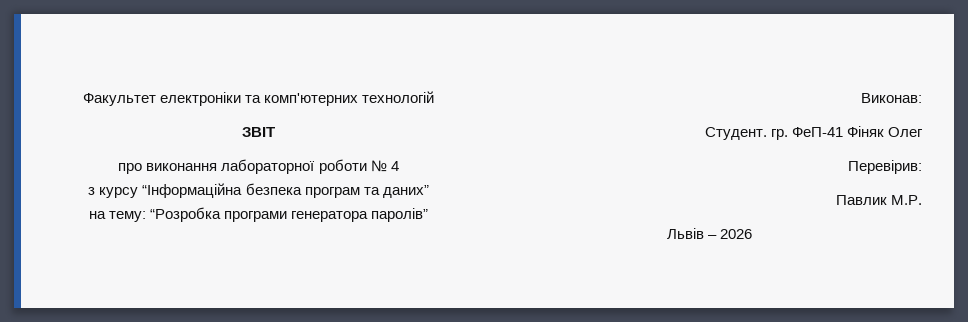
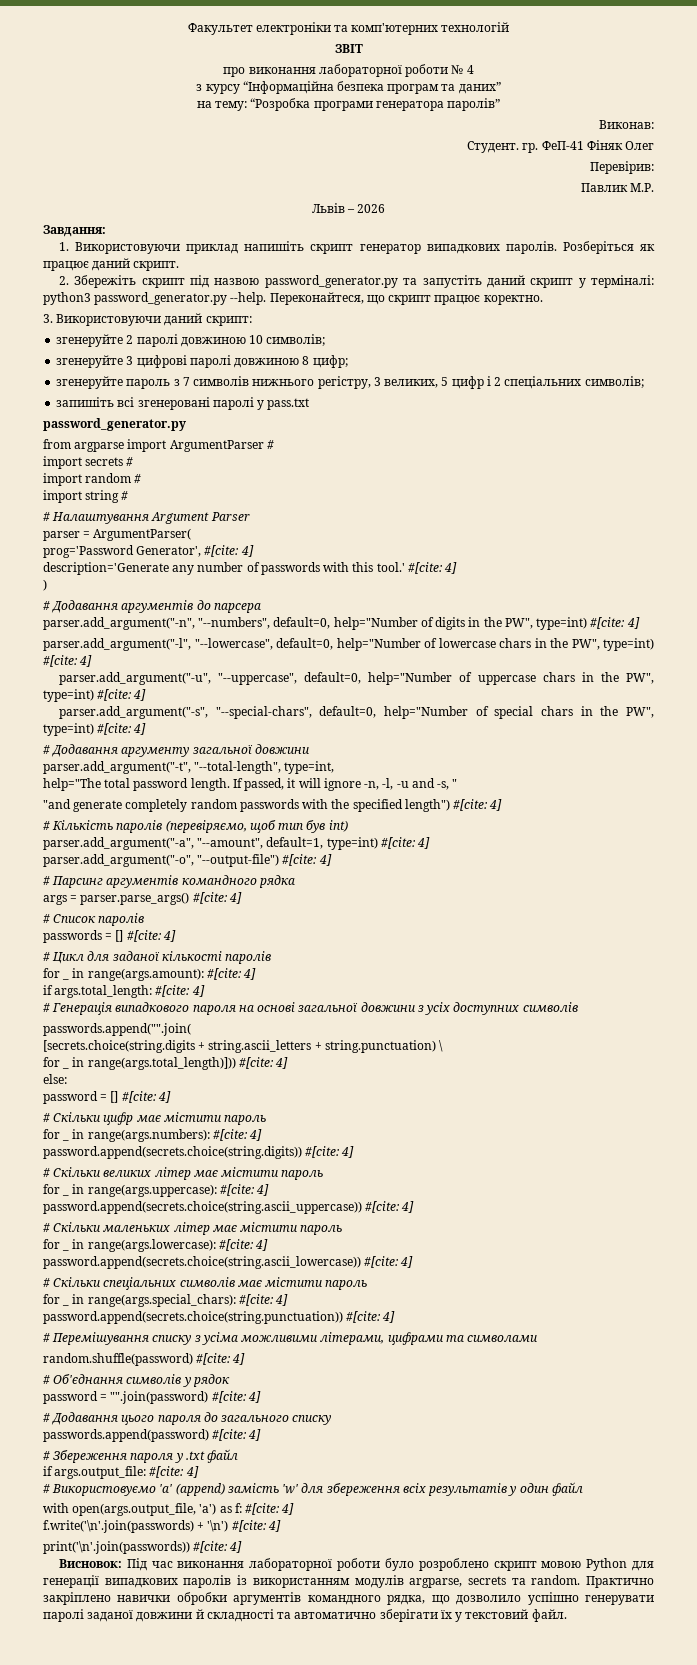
(753, 234) none -> [43,225,106,237] [58,241,655,254] [43,258,180,271] [58,275,654,288] [43,292,543,305] [43,313,252,326] [56,334,326,347] [56,355,348,368] [56,376,644,389] [56,397,310,410] [43,418,186,431] [43,439,274,452] [43,456,134,469] [43,473,142,486] [43,490,129,503] [43,512,250,524] [43,528,192,541] [43,545,254,558] [43,562,458,575] [43,579,47,591] [43,600,261,613] [43,617,640,630] [43,638,654,651] [43,655,93,667] [58,672,654,685] [43,689,147,702] [58,706,654,719] [43,723,147,736] [43,744,309,757] [43,761,335,774] [43,778,458,791] [43,799,503,812] [43,820,348,833] [43,837,431,850] [43,854,332,867] [43,875,295,888] [43,892,242,905] [43,913,145,926] [43,930,176,943] [43,951,272,964] [43,968,60,978] [62,978,70,980] [72,968,257,981] [43,985,205,998] [43,1002,578,1015] [43,1023,191,1036] [43,1040,444,1053] [43,1057,60,1067] [62,1067,70,1069] [72,1057,289,1070] [43,1074,67,1084] [43,1091,171,1104] [43,1112,267,1125] [43,1129,60,1139] [62,1139,70,1141] [72,1129,263,1142] [43,1146,355,1159] [43,1167,324,1180] [43,1184,60,1194] [62,1194,70,1196] [72,1184,270,1197] [43,1201,415,1214] [43,1222,343,1235] [43,1239,60,1249] [62,1249,70,1251] [72,1239,269,1252] [43,1256,414,1269] [43,1277,368,1290] [43,1294,60,1304] [62,1304,70,1306] [72,1294,289,1307] [43,1311,396,1324] [43,1332,538,1345] [43,1353,246,1366] [43,1374,230,1387] [43,1391,261,1404] [43,1412,332,1425] [43,1429,262,1442] [43,1449,239,1463] [43,1466,199,1479] [43,1482,583,1496] [43,1503,295,1516] [43,1520,281,1533] [43,1541,243,1554] [58,1558,654,1571] [43,1575,654,1588] [43,1592,655,1605] [43,1609,567,1622] // Завдання: // 1. Використовуючи приклад напишіть скрипт генератор випадкових паролів. Розберіться як працює даний скрипт. // 2. Збережіть скрипт під назвою password_generator.py та запустіть даний скрипт у терміналі: python3 password_generator.py --help. Переконайтеся, що скрипт працює коректно. // 3. Використовуючи даний скрипт: // згенеруйте 2 паролі довжиною 10 символів; // згенеруйте 3 цифрові паролі довжиною 8 цифр; // згенеруйте пароль з 7 символів нижнього регістру, 3 великих, 5 цифр і 2 спеціальних символів; // запишіть всі згенеровані паролі у pass.txt // password_generator.py // from argparse import ArgumentParser # // import secrets # // import random # // import string # // # Налаштування Argument Parser // parser = ArgumentParser( // prog='Password Generator', #[cite: 4] // description='Generate any number of passwords with this tool.' #[cite: 4] // ) // # Додавання аргументів до парсера // parser.add_argument("-n", "--numbers", default=0, help="Number of digits in the PW", type=int) #[cite: 4] // parser.add_argument("-l", "--lowercase", default=0, help="Number of lowercase chars in the PW", type=int) #[cite: 4] // parser.add_argument("-u", "--uppercase", default=0, help="Number of uppercase chars in the PW", type=int) #[cite: 4] // parser.add_argument("-s", "--special-chars", default=0, help="Number of special chars in the PW", type=int) #[cite: 4] // # Додавання аргументу загальної довжини // parser.add_argument("-t", "--total-length", type=int, // help="The total password length. If passed, it will ignore -n, -l, -u and -s, " // "and generate completely random passwords with the specified length") #[cite: 4] // # Кількість паролів (перевіряємо, щоб тип був int) // parser.add_argument("-a", "--amount", default=1, type=int) #[cite: 4] // parser.add_argument("-o", "--output-file") #[cite: 4] // # Парсинг аргументів командного рядка // args = parser.parse_args() #[cite: 4] // # Список паролів // passwords = [] #[cite: 4] // # Цикл для заданої кількості паролів // for _ in range(args.amount): #[cite: 4] // if args.total_length: #[cite: 4] // # Генерація випадкового пароля на основі загальної довжини з усіх доступних символів // passwords.append("".join( // [secrets.choice(string.digits + string.ascii_letters + string.punctuation) \ // for _ in range(args.total_length)])) #[cite: 4] // else: // password = [] #[cite: 4] // # Скільки цифр має містити пароль // for _ in range(args.numbers): #[cite: 4] // password.append(secrets.choice(string.digits)) #[cite: 4] // # Скільки великих літер має містити пароль // for _ in range(args.uppercase): #[cite: 4] // password.append(secrets.choice(string.ascii_uppercase)) #[cite: 4] // # Скільки маленьких літер має містити пароль // for _ in range(args.lowercase): #[cite: 4] // password.append(secrets.choice(string.ascii_lowercase)) #[cite: 4] // # Скільки спеціальних символів має містити пароль // for _ in range(args.special_chars): #[cite: 4] // password.append(secrets.choice(string.punctuation)) #[cite: 4] // # Перемішування списку з усіма можливими літерами, цифрами та символами // random.shuffle(password) #[cite: 4] // # Об'єднання символів у рядок // password = "".join(password) #[cite: 4] // # Додавання цього пароля до загального списку // passwords.append(password) #[cite: 4] // # Збереження пароля у .txt файл // if args.output_file: #[cite: 4] // # Використовуємо 'a' (append) замість 'w' для збереження всіх результатів у один файл // with open(args.output_file, 'a') as f: #[cite: 4] // f.write('\n'.join(passwords) + '\n') #[cite: 4] // print('\n'.join(passwords)) #[cite: 4] // Висновок: Під час виконання лабораторної роботи було розроблено скрипт мовою Python для генерації випадкових паролів із використанням модулів argparse, secrets та random. Практично закріплено навички обробки аргументів командного рядка, що дозволило успішно генерувати паролі заданої довжини й складності та автоматично зберігати їх у текстовий файл.

